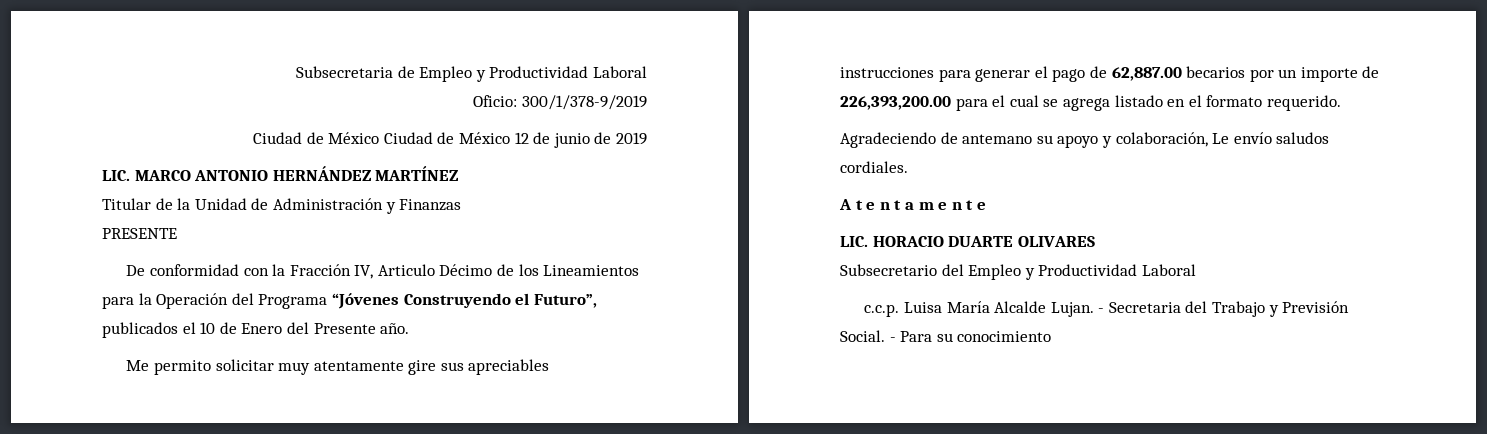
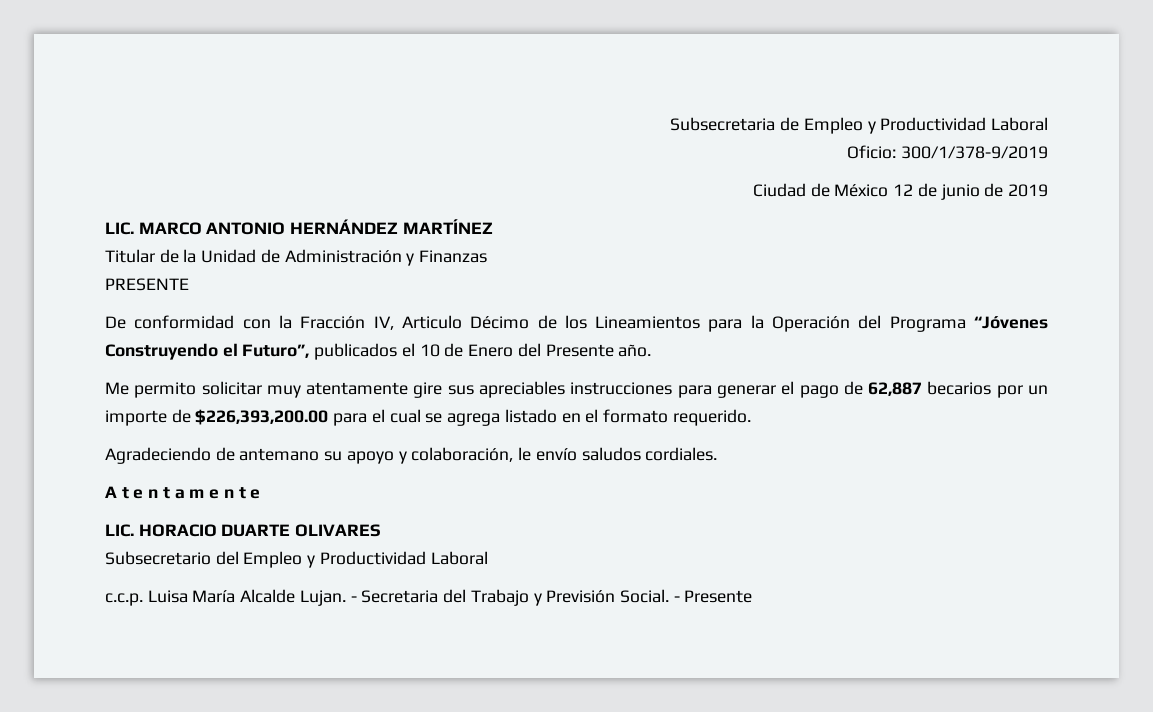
[383,132,511,144] Ciudad de México -> (889, 190) none
[1111,67,1182,81] 62,887.00 -> [868,382,923,396] 62,887
[840,96,951,110] 226,393,200.00 -> [195,409,329,425] $226,393,200.00
[1212,133,1230,144] Le -> [518,447,532,461] le
[900,331,1052,342] Para su conocimiento -> [684,590,753,603] Presente

